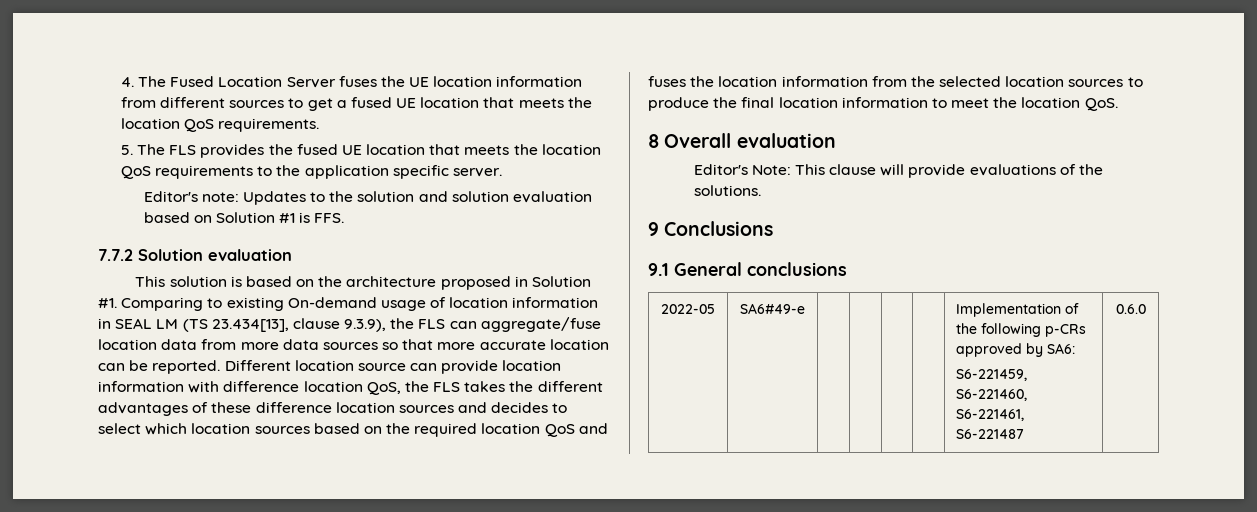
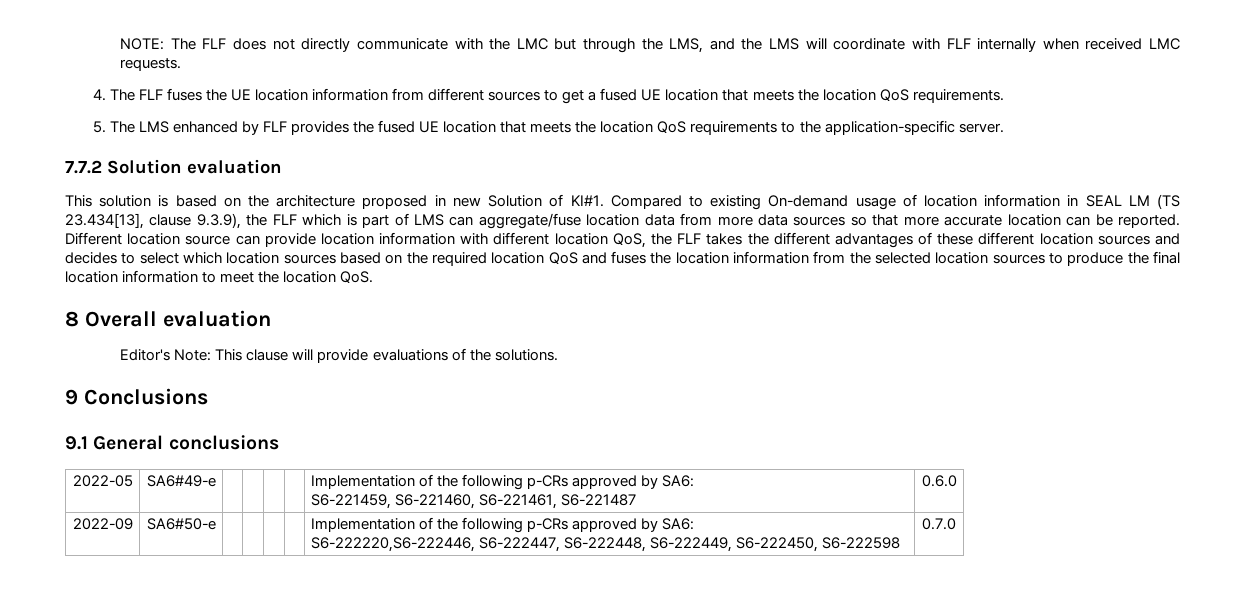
[120,76,336,88] 4. The Fused Location Server -> [120,38,1180,53] [120,58,182,71] [92,89,163,101] NOTE: The FLF does not directly communicate with the LMC but through the LMS, and the LMS will coordinate with FLF internally when received LMC requests. // 4. The FLF
[169,145,197,155] FLS -> [138,121,287,135] LMS enhanced by FLF
[304,165,449,179] application specific -> [824,120,955,135] application-specific
[143,191,593,205] [143,212,345,223] // Editor's note: Updates to the solution and solution evaluation based on Solution #1 is FFS. -> (1004, 128) none
[531,276,591,287] [98,297,204,311] Solution #1. Comparing -> [452,194,682,209] new Solution of KI#1. Compared
[418,319,446,329] FLS -> [272,213,444,228] FLF which is part of LMS
[223,381,300,392] difference -> [493,232,550,245] different
[433,382,461,392] FLS -> [677,233,702,244] FLF
[255,402,332,413] difference -> [978,232,1035,245] different
(1146, 309) none -> [72,518,133,530] [146,518,216,530] [310,517,694,533] [310,537,900,552] [922,518,956,530] // 2022-09 | SA6#50-e | | | | | Implementation of the following p-CRs approved by SA6: // S6-222220,S6-222446, S6-222447, S6-222448, S6-222449, S6-222450, S6-222598 | 0.7.0

